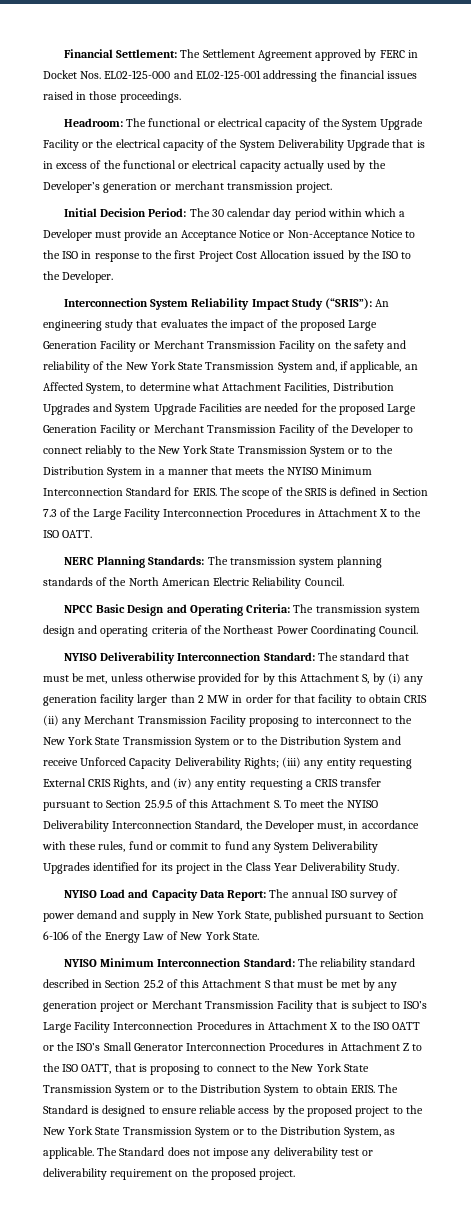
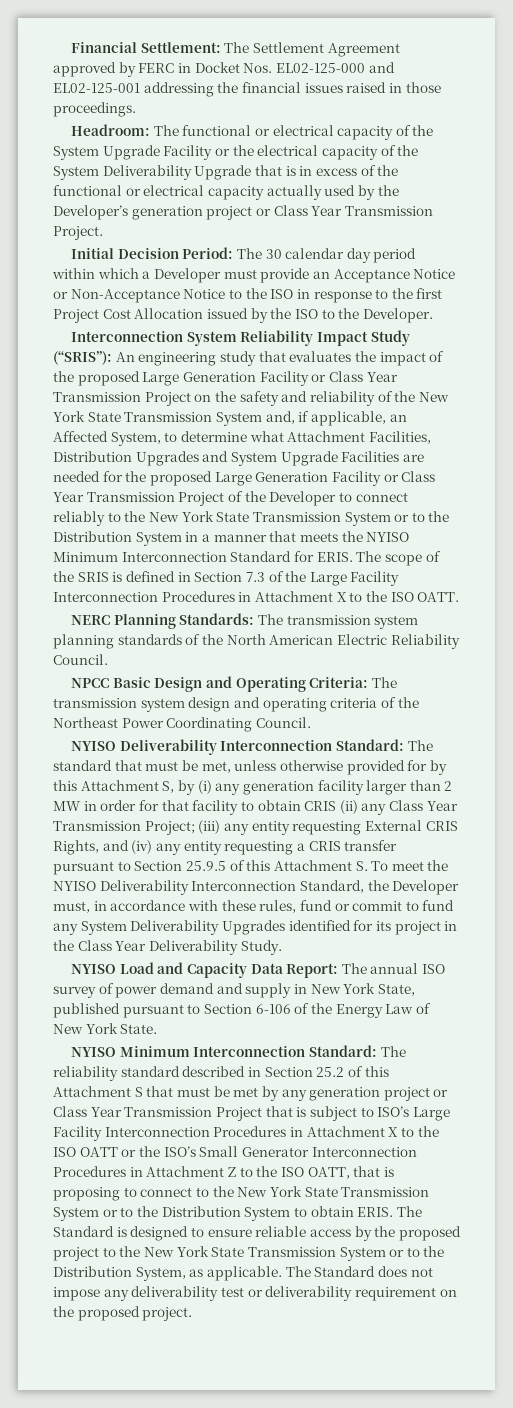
[160,181,333,193] or merchant transmission project. -> [206,205,433,220] [53,226,103,240] project or Class Year Transmission Project.
[153,340,316,352] Merchant Transmission Facility -> [328,371,398,382] [53,392,191,406] Class Year Transmission Project
[153,424,316,436] Merchant Transmission Facility -> [401,471,436,482] [53,492,225,506] Class Year Transmission Project
[84,715,413,727] [43,736,402,748] [43,757,279,769] Merchant Transmission Facility proposing to interconnect to the New York State Transmission System or to the Distribution System and receive Unforced Capacity Deliverability Rights; -> [389,800,458,811] [53,821,195,835] Class Year Transmission Project;
[151,1000,314,1012] Merchant Transmission Facility -> [53,1106,262,1121] Class Year Transmission Project

